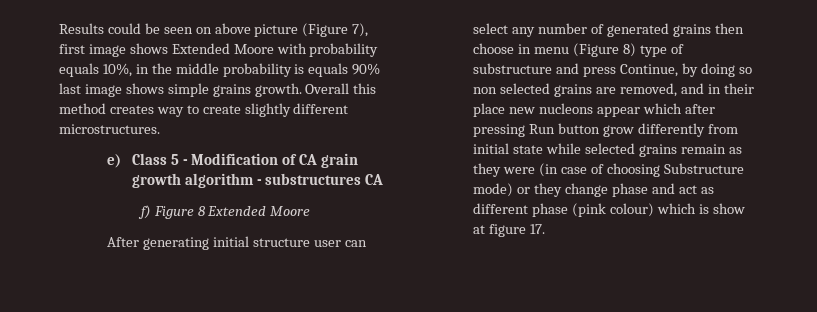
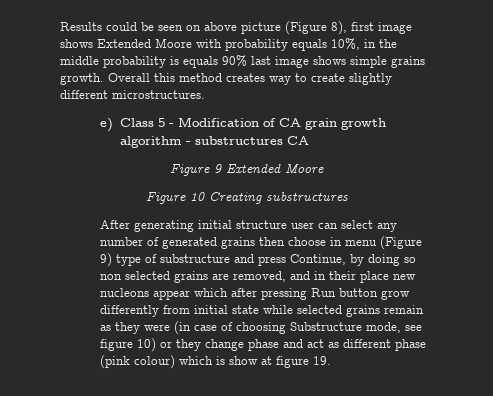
[352,23,369,37] 7), -> [331,21,347,35] 8),
[137,205,311,219] f) Figure 8 Extended Moore -> [170,163,324,176] [145,192,348,204] Figure 9 Extended Moore // Figure 10 Creating substructures
[623,43,637,57] 8) -> [99,253,112,267] 9)
[473,183,514,197] mode) -> [365,322,422,333] [99,338,156,352] mode, see figure 10)
[530,224,546,234] 17. -> [312,356,331,365] 19.

